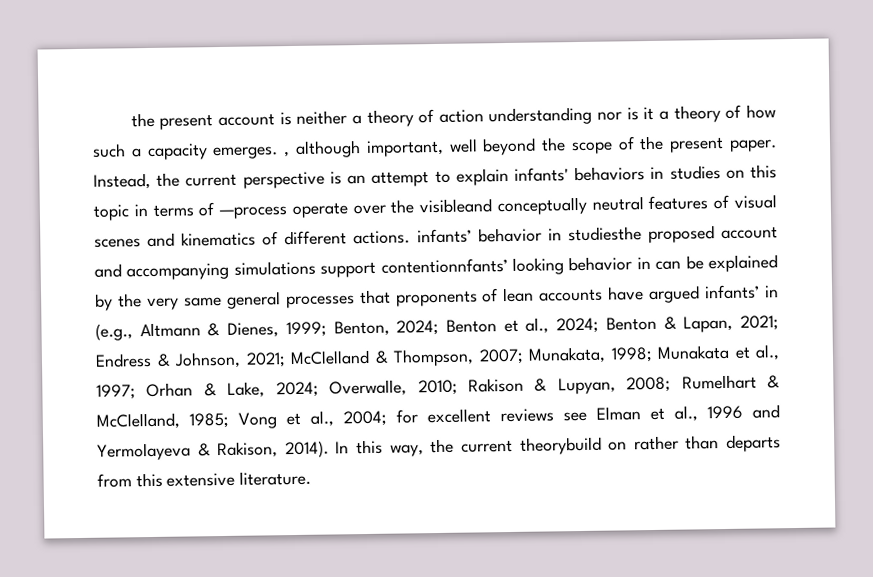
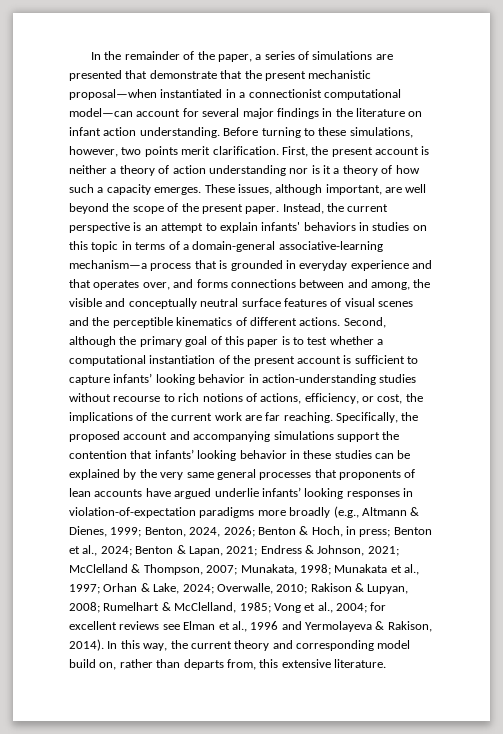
(130, 120) none -> [91,51,393,62] [69,70,372,81] [69,89,401,100] [69,108,423,119] [69,127,413,138] [69,146,308,157] In the remainder of the paper, a series of simulations are presented that demonstrate that the present mechanistic proposal—when instantiated in a connectionist computational model—can account for several major findings in the literature on infant action understanding. Before turning to these simulations, however, two points merit clarification. First,
[284,151,291,158] , -> [204,184,272,195] These issues,
(444, 148) none -> [385,187,402,193] are
[219,198,493,220] —process operate over the visibleand -> [182,241,383,252] [69,260,432,271] [69,279,431,290] [69,298,126,307] a domain-general associative-learning mechanism—a process that is grounded in everyday experience and that operates over, and forms connections between and among, the visible and
(644, 203) none -> [241,298,281,307] surface
(176, 240) none -> [92,317,173,328] the perceptible
[416,226,642,244] infants’ behavior in studiesthe -> [343,317,386,328] [69,336,384,347] [69,355,418,366] [69,373,417,385] [69,393,423,404] [69,412,419,423] Second, although the primary goal of this paper is to test whether a computational instantiation of the present account is sufficient to capture infants’ looking behavior in action-understanding studies without recourse to rich notions of actions, efficiency, or cost, the implications of the current work are far reaching. Specifically, the
[380,256,651,275] contentionnfants’ looking behavior in -> [382,431,400,440] [69,449,372,461] the contention that infants’ looking behavior in these studies
[704,284,780,300] infants’ in -> [214,487,413,499] [69,507,331,518] underlie infants’ looking responses in violation-of-expectation paradigms more broadly
[396,319,440,336] 2024; -> [189,526,391,537] 2024, 2026; Benton & Hoch, in press;
[519,436,628,455] theorybuild on -> [234,640,411,651] [69,659,117,670] theory and corresponding model build on,
[97,473,132,488] from -> [226,659,256,670] from,

